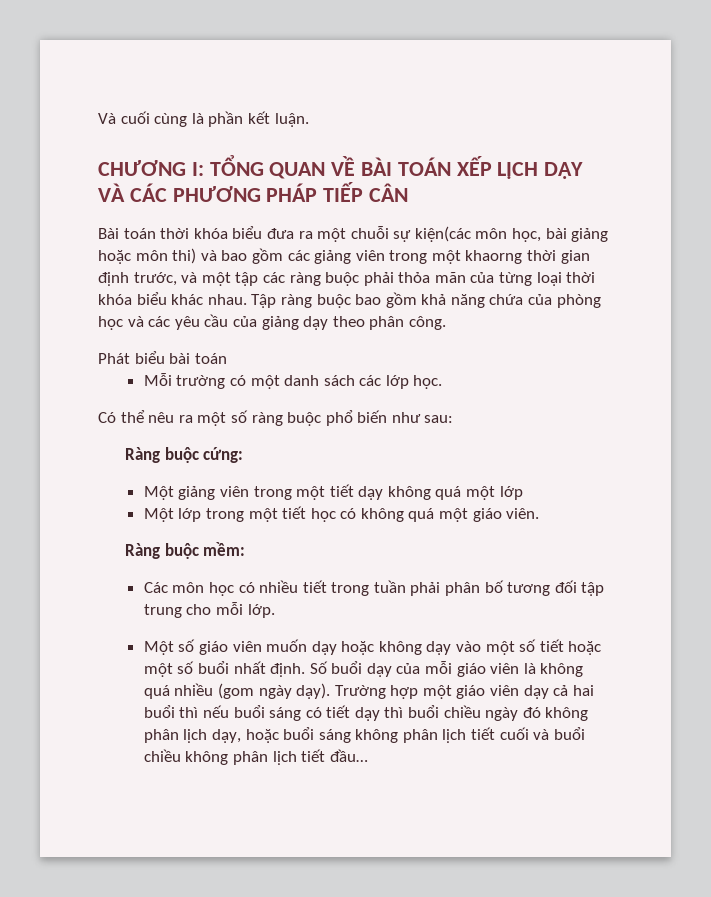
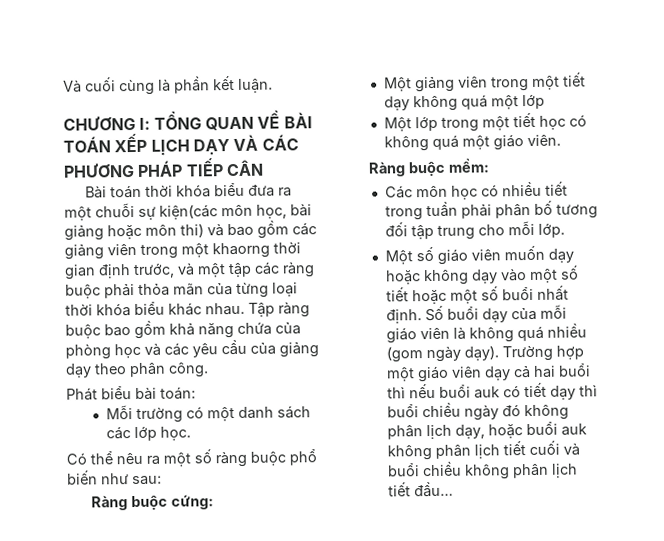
[194,353,227,364] toán -> [160,386,196,400] toán:
[269,707,302,721] sáng -> [473,386,500,399] auk
[318,729,351,743] sáng -> [560,423,587,436] auk

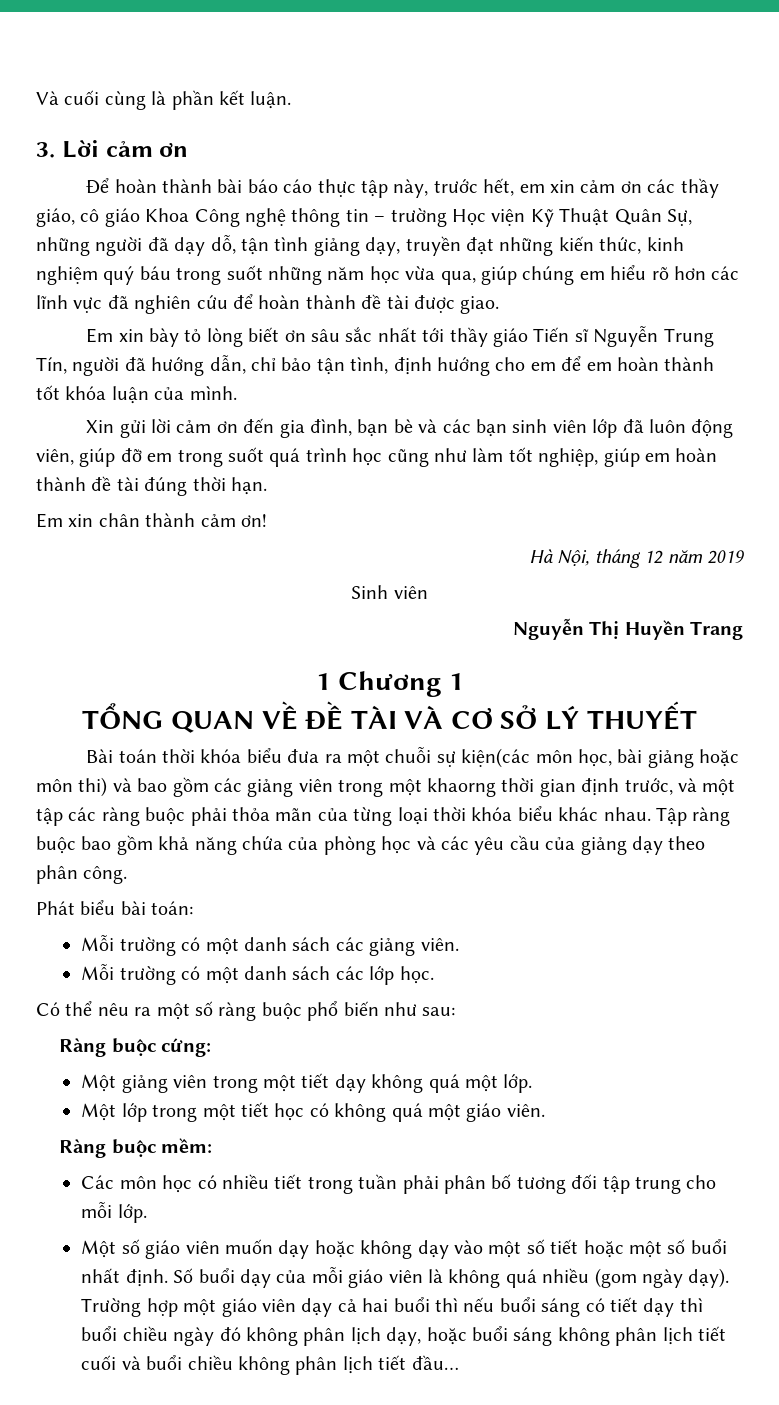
[63,109,313,131] [63,132,299,156] [63,157,264,178] CHƯƠNG I: TỔNG QUAN VỀ BÀI TOÁN XẾP LỊCH DẠY VÀ CÁC PHƯƠNG PHÁP TIẾP CÂN -> [36,140,189,158] [86,178,719,198] [36,208,692,227] [36,234,684,256] [36,265,740,285] [36,294,500,314] [86,326,714,347] [36,355,715,376] [36,385,237,404] [86,418,734,438] [36,447,718,467] [36,476,267,496] [36,513,267,528] [529,549,744,568] [351,585,428,599] [512,618,743,640] [315,671,464,697] [82,701,697,733] 3. Lời cảm ơn // Để hoàn thành bài báo cáo thực tập này, trước hết, em xin cảm ơn các thầy giáo, cô giáo Khoa Công nghệ thông tin – trường Học viện Kỹ Thuật Quân Sự, những người đã dạy dỗ, tận tình giảng dạy, truyền đạt những kiến thức, kinh nghiệm quý báu trong suốt những năm học vừa qua, giúp chúng em hiểu rõ hơn các lĩnh vực đã nghiên cứu để hoàn thành đề tài được giao. // Em xin bày tỏ lòng biết ơn sâu sắc nhất tới thầy giáo Tiến sĩ Nguyễn Trung Tín, người đã hướng dẫn, chỉ bảo tận tình, định hướng cho em để em hoàn thành tốt khóa luận của mình. // Xin gửi lời cảm ơn đến gia đình, bạn bè và các bạn sinh viên lớp đã luôn động viên, giúp đỡ em trong suốt quá trình học cũng như làm tốt nghiệp, giúp em hoàn thành đề tài đúng thời hạn. // Em xin chân thành cảm ơn! // Hà Nội, tháng 12 năm 2019 // Sinh viên // Nguyễn Thị Huyền Trang // 1 Chương 1 // TỔNG QUAN VỀ ĐỀ TÀI VÀ CƠ SỞ LÝ THUYẾT
(196, 393) none -> [81,934,459,956] // Mỗi trường có một danh sách các giảng viên.
[521,93,545,110] lớp -> [503,1074,533,1093] lớp.
[473,386,500,399] auk -> [541,1298,581,1317] sáng
[560,423,587,436] auk -> [513,1327,553,1346] sáng

